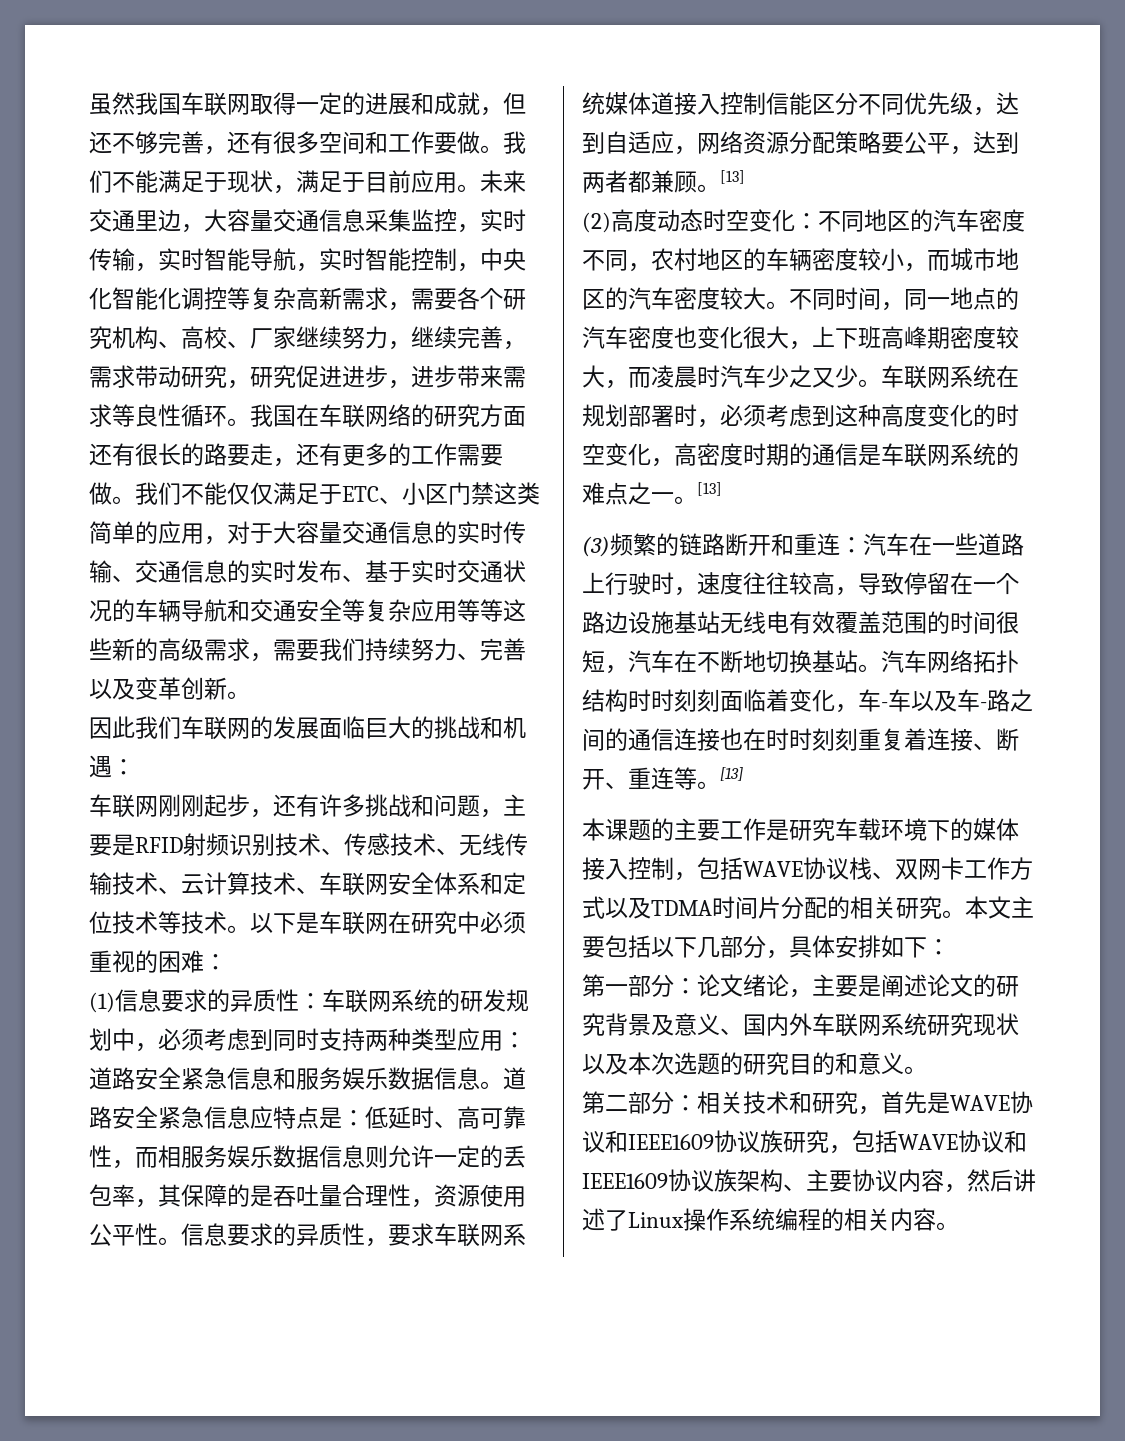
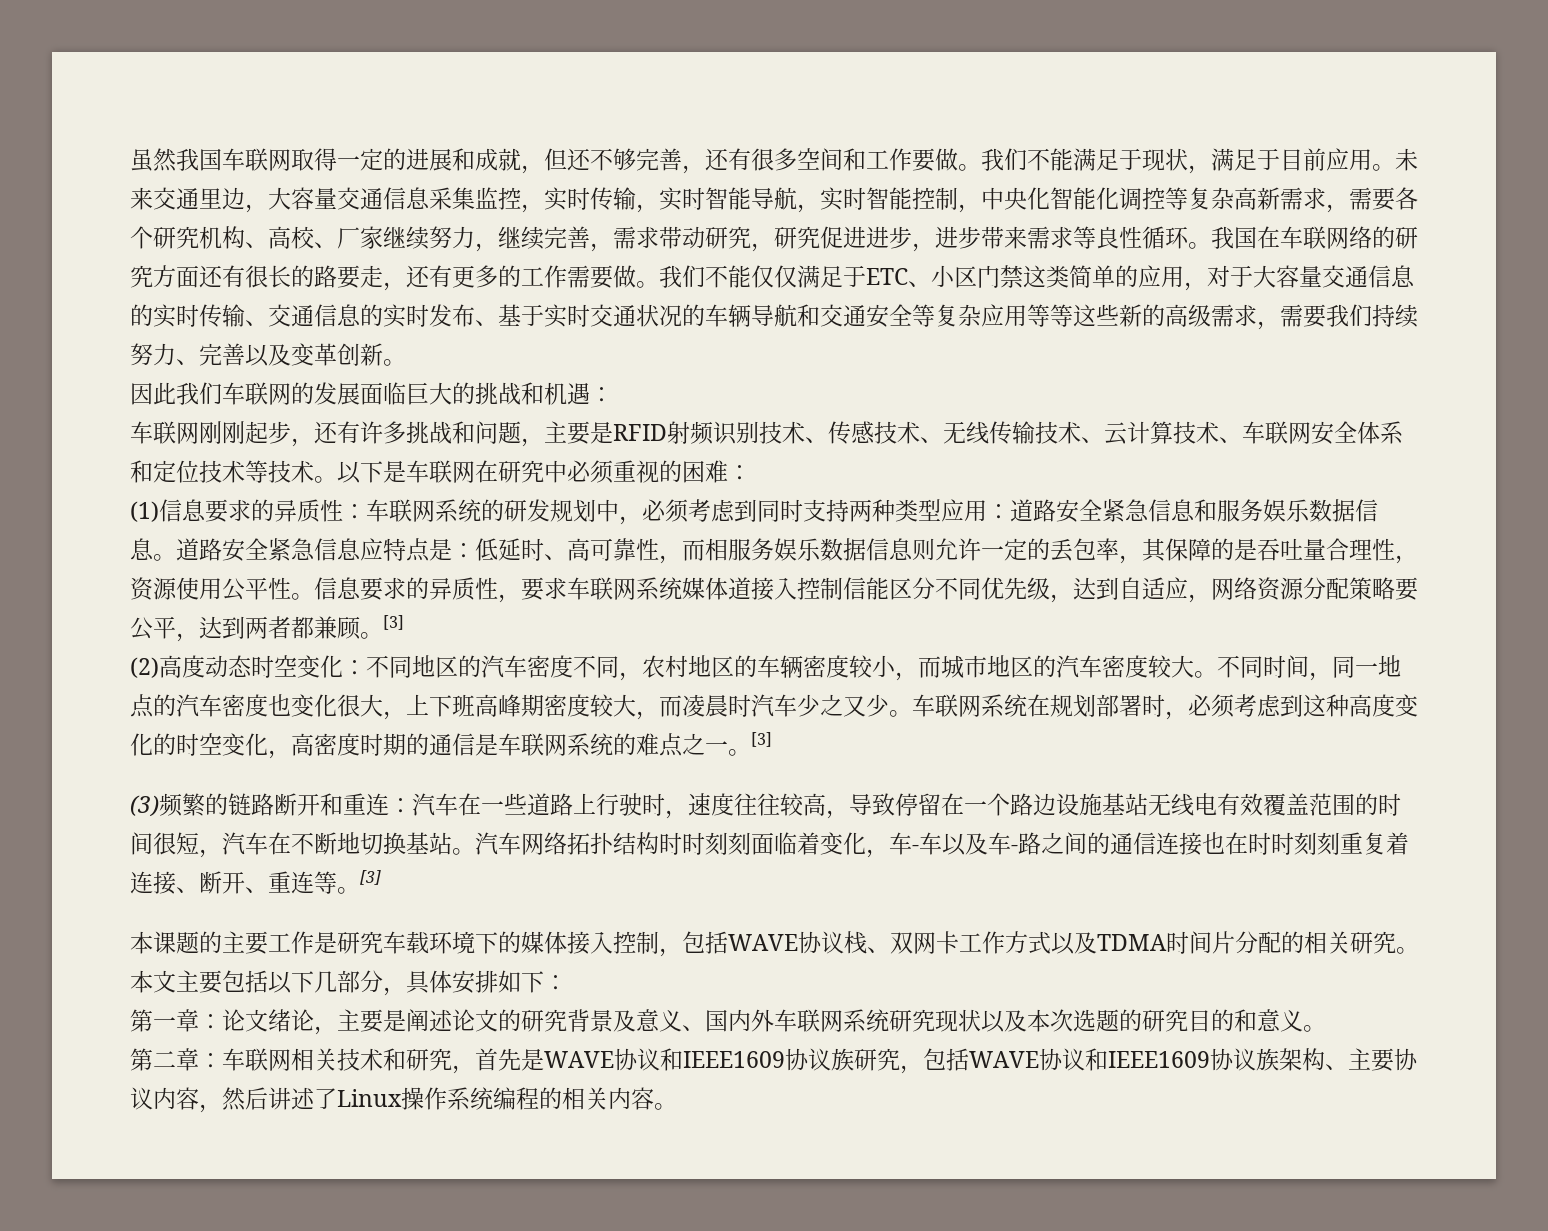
[720,170,745,184] [13] -> [383,615,404,630] [3]
[697,482,722,496] [13] -> [751,732,772,747] [3]
[720,767,743,781] [13] -> [360,870,381,885] [3]
[628,974,674,997] 部分 -> [176,1009,199,1032] 章
[628,1091,697,1114] 部分： -> [176,1048,291,1071] 章：车联网

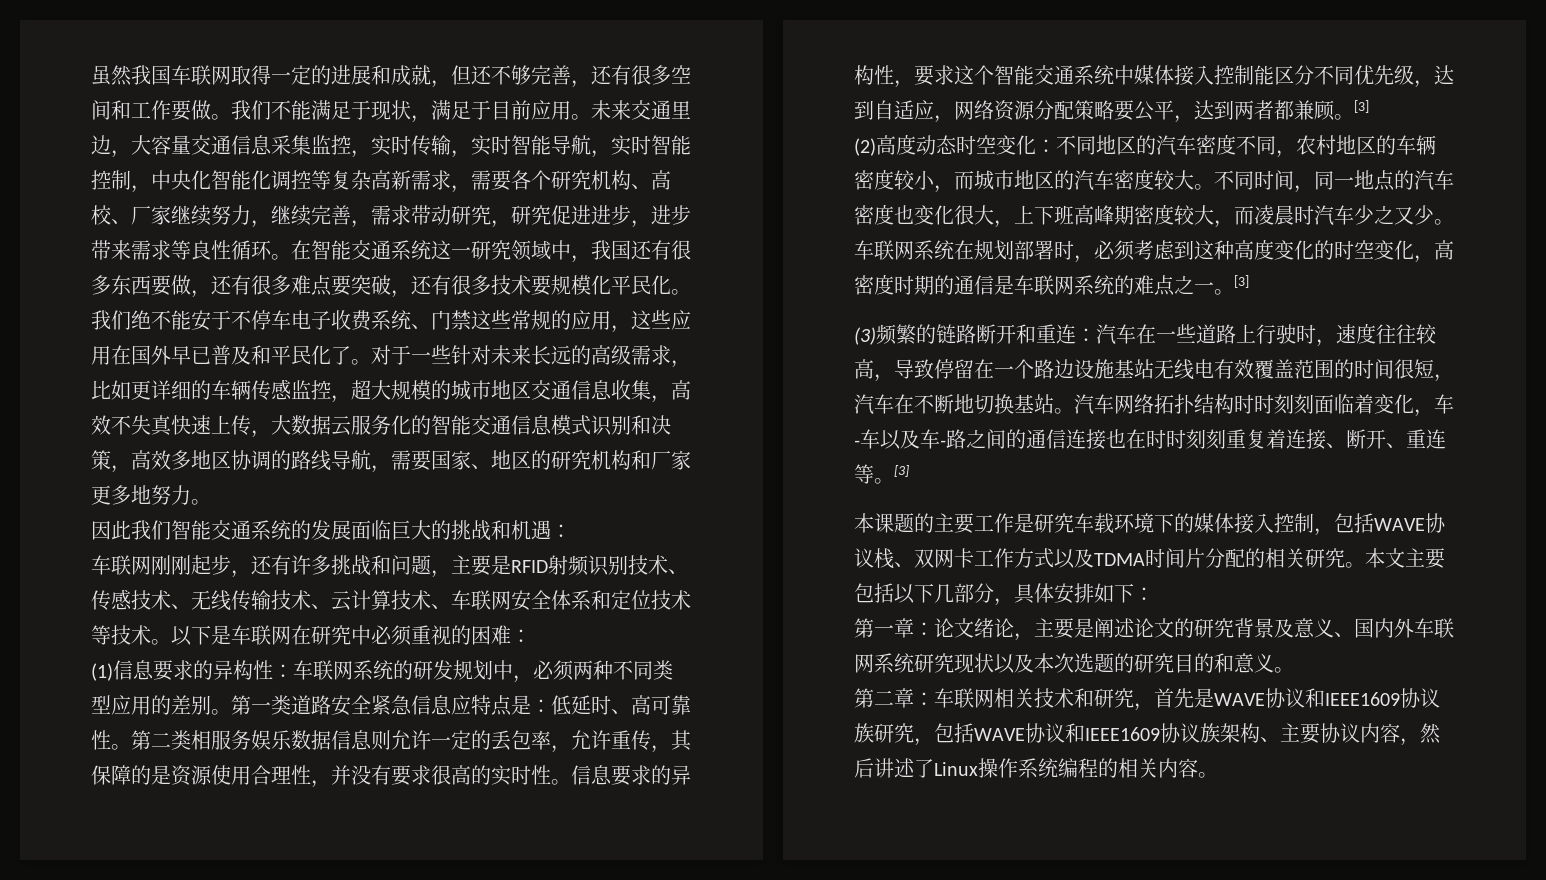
[1211,226,1418,249] [130,265,1415,291] [130,304,1418,330] [130,343,383,367] 我国在车联网络的研究方面还有很长的路要走，还有更多的工作需要做。我们不能仅仅满足于ETC、小区门禁这类简单的应用，对于大容量交通信息的实时传输、交通信息的实时发布、基于实时交通状况的车辆导航和交通安全等复杂应用等等这些新的高级需求，需要我们持续努力、完善以及变革创新 -> [291,240,691,263] [91,275,691,298] [91,310,691,333] [91,345,691,368] [91,379,691,403] [91,415,671,438] [91,450,691,473] [91,485,191,505] 在智能交通系统这一研究领域中，我国还有很多东西要做，还有很多难点要突破，还有很多技术要规模化平民化。我们绝不能安于不停车电子收费系统、门禁这些常规的应用，这些应用在国外早已普及和平民化了。对于一些针对未来长远的高级需求，比如更详细的车辆传感监控，超大规模的城市地区交通信息收集，高效不失真快速上传，大数据云服务化的智能交通信息模式识别和决策，高效多地区协调的路线导航，需要国家、地区的研究机构和厂家更多地努力
[222,382,291,405] 车联网 -> [171,520,291,540] 智能交通系统
[297,499,320,522] 质 -> [233,660,253,680] 构
[688,499,1378,523] [130,538,176,561] 考虑到同时支持两种类型应用：道路安全紧急信息和服务娱乐数据信息。 -> [573,660,673,680] [91,695,291,715] 两种不同类型应用的差别。第一类
[659,539,705,564] ，而 -> [111,730,191,750] 。第二类
[1142,538,1418,564] [130,577,268,601] 其保障的是吞吐量合理性，资源使用公平 -> [571,730,692,753] [91,765,531,788] 允许重传，其保障的是资源使用合理性，并没有要求很高的实时
[452,577,475,600] 质 -> [854,65,874,85] 构
[567,577,866,600] 车联网系统媒体道接入控制信 -> [954,65,1254,86] 这个智能交通系统中媒体接入控制

